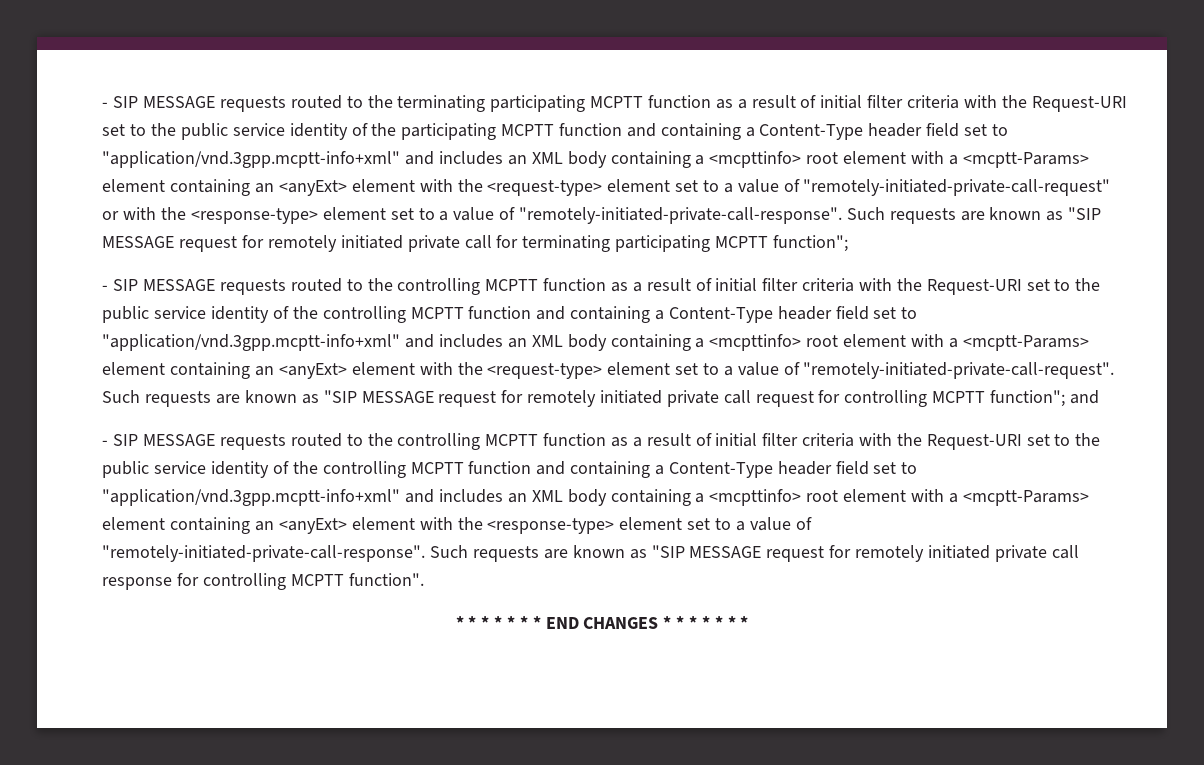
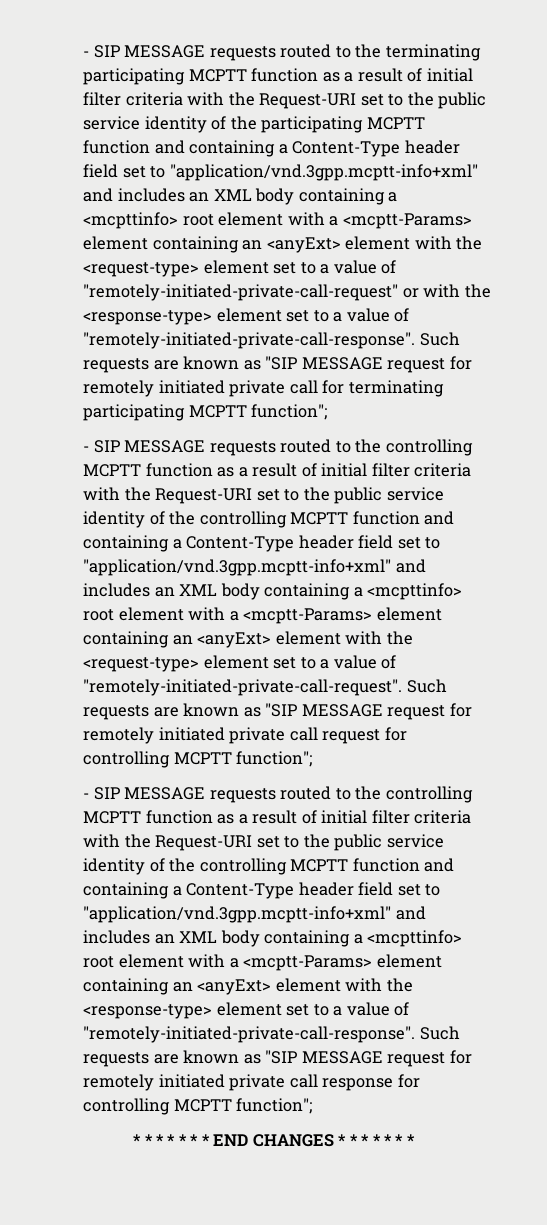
[1069,390,1099,404] and -> (313, 759) none
[348,573,424,586] function". -> [236,1098,313,1114] function";

